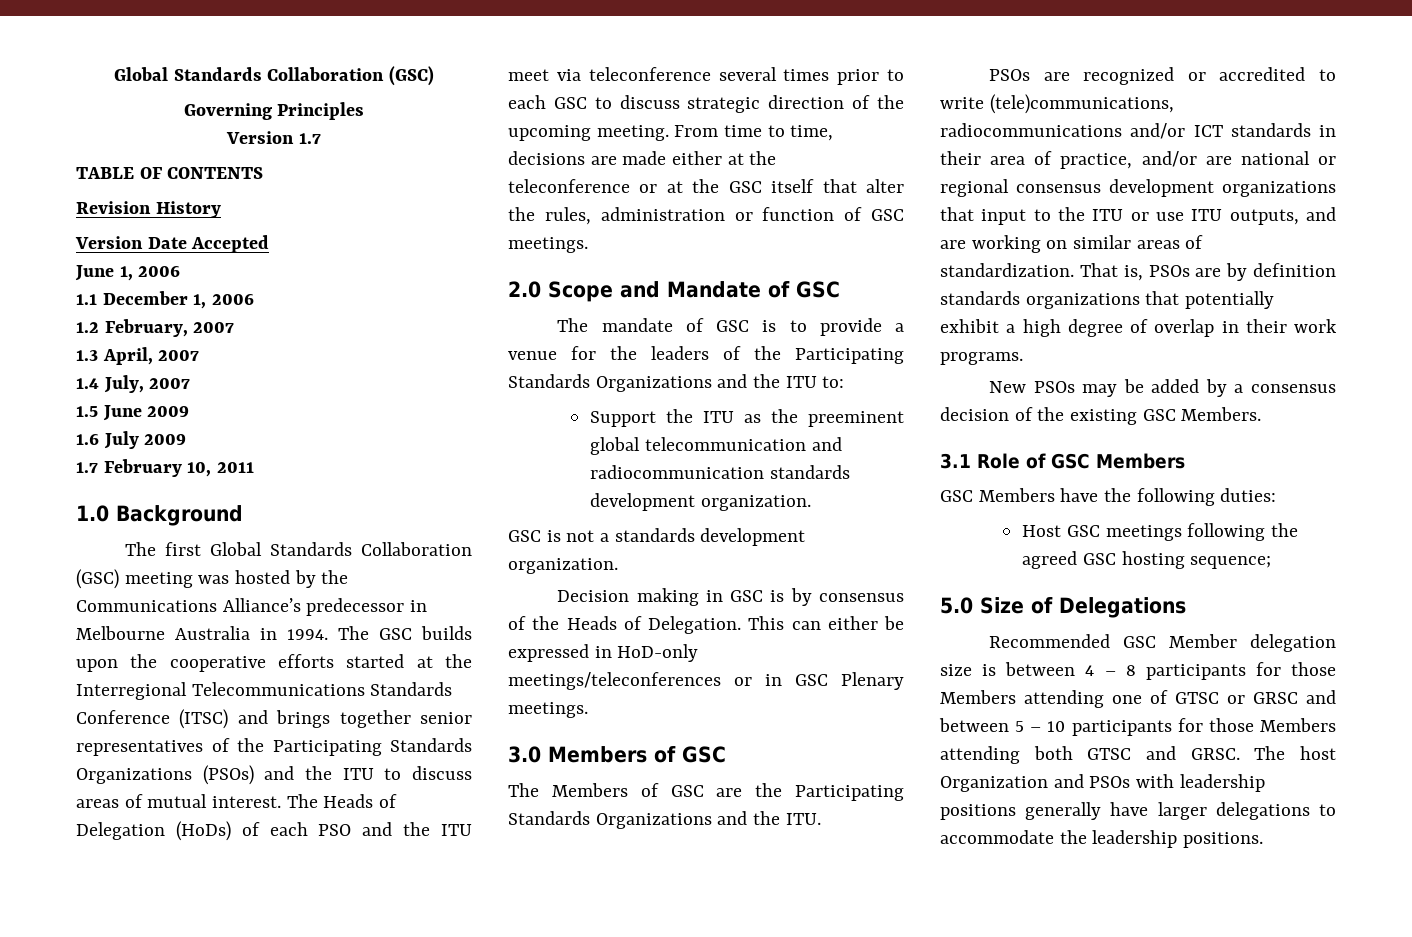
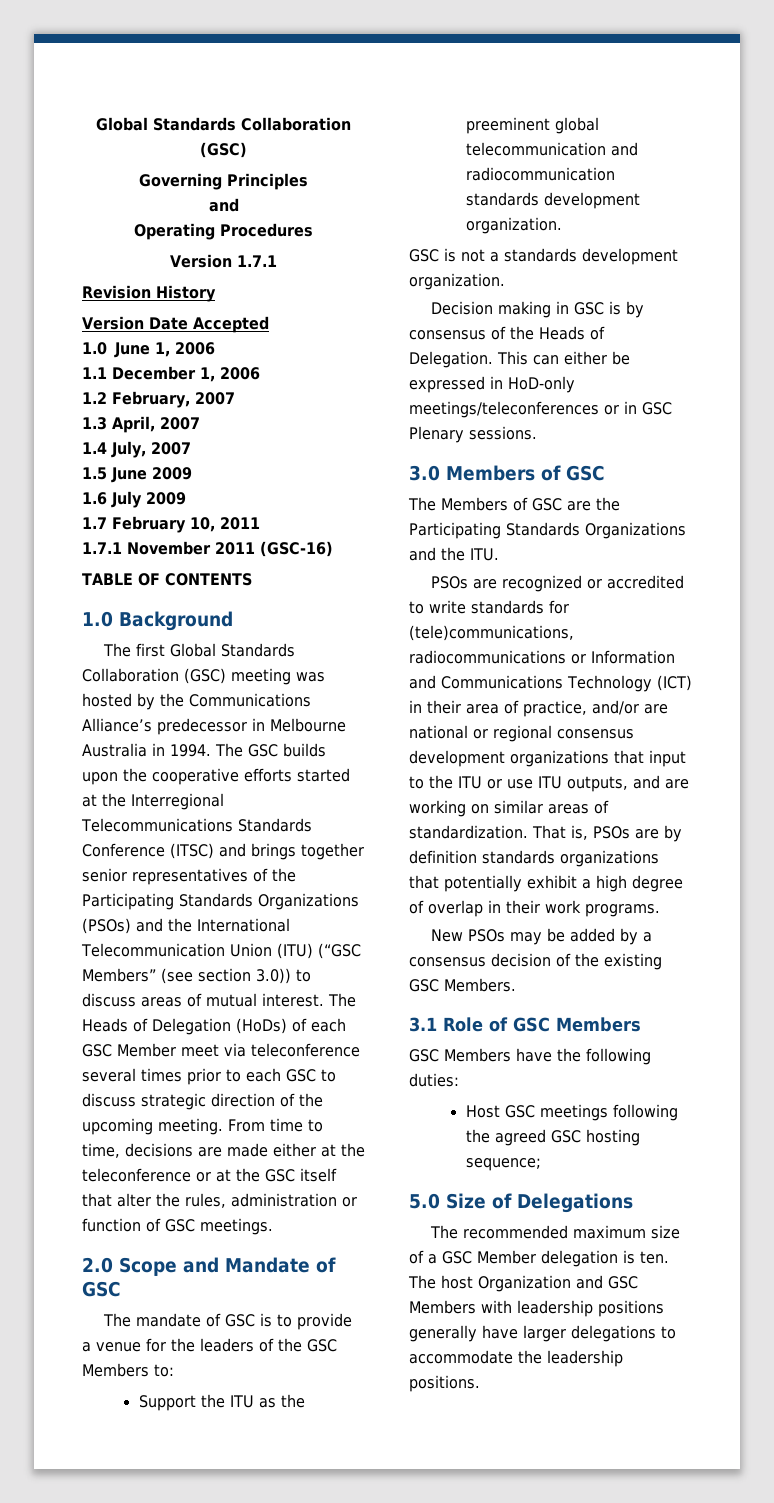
[226,131,321,144] [76,167,264,179] Version 1.7 // TABLE OF CONTENTS -> [208,198,239,212] [134,223,313,240] [170,254,277,268] and // Operating Procedures // Version 1.7.1
(270, 244) none -> [82,342,107,355] 1.0
(255, 467) none -> [82,541,333,557] [82,573,252,586] // 1.7.1 November 2011 (GSC-16) // TABLE OF CONTENTS
[342,768,374,780] ITU -> [197,918,290,932] [81,943,361,959] [82,968,291,984] International Telecommunication Union (ITU) (“GSC Members” (see section 3.0))
[318,822,472,836] PSO and the ITU -> [82,1043,176,1057] GSC Member
[795,348,904,364] [508,374,817,392] Participating Standards Organizations and the ITU -> [307,1339,337,1352] [82,1363,149,1377] GSC Members
[508,702,588,718] meetings. -> [469,426,537,440] sessions.
[989,94,1174,114] [940,123,1311,139] (tele)communications, radiocommunications and/or ICT standards -> [471,600,569,614] [409,625,574,641] [409,650,675,664] [409,675,692,692] standards for (tele)communications, radiocommunications or Information and Communications Technology (ICT)
[989,634,1336,652] [940,662,1336,680] [940,690,1336,708] [939,718,1336,736] [940,746,1240,764] Recommended GSC Member delegation size is between 4 – 8 participants for those Members attending one of GTSC or GRSC and between 5 – 10 participants for those Members attending both GTSC and GRSC. -> [430,1225,681,1239] [409,1250,669,1267] The recommended maximum size of a GSC Member delegation is ten.
[1089,776,1131,788] PSOs -> [608,1276,638,1289] [409,1300,476,1314] GSC Members

